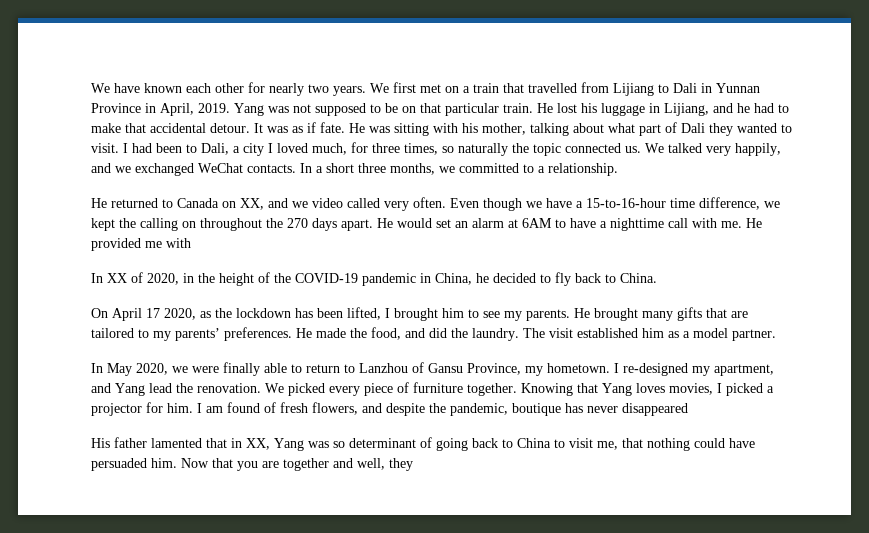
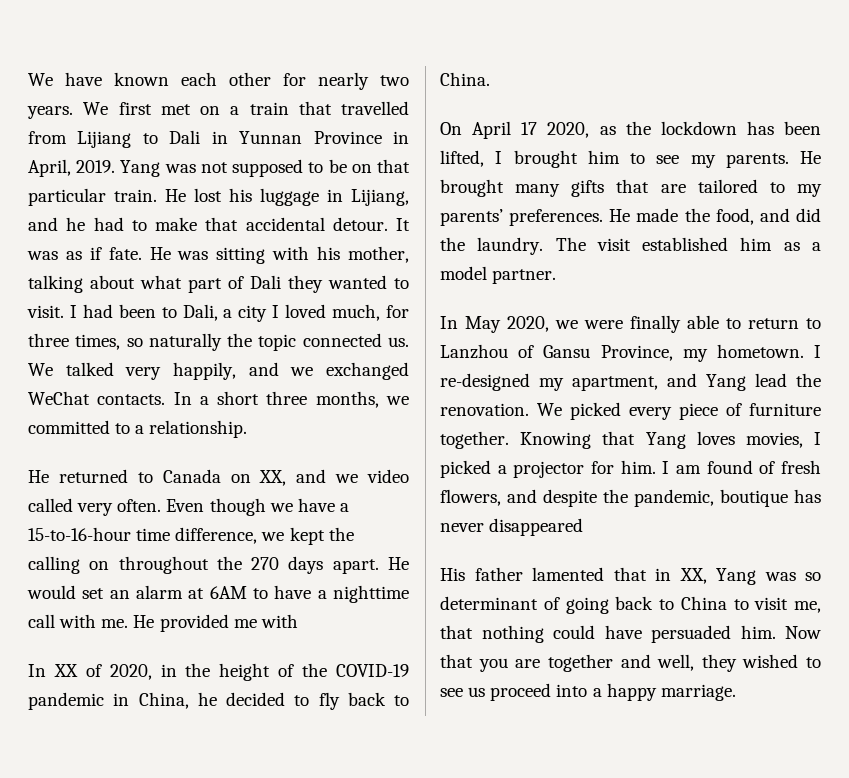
(413, 464) none -> [742,654,821,668] [440,683,736,701] wished to see us proceed into a happy marriage.

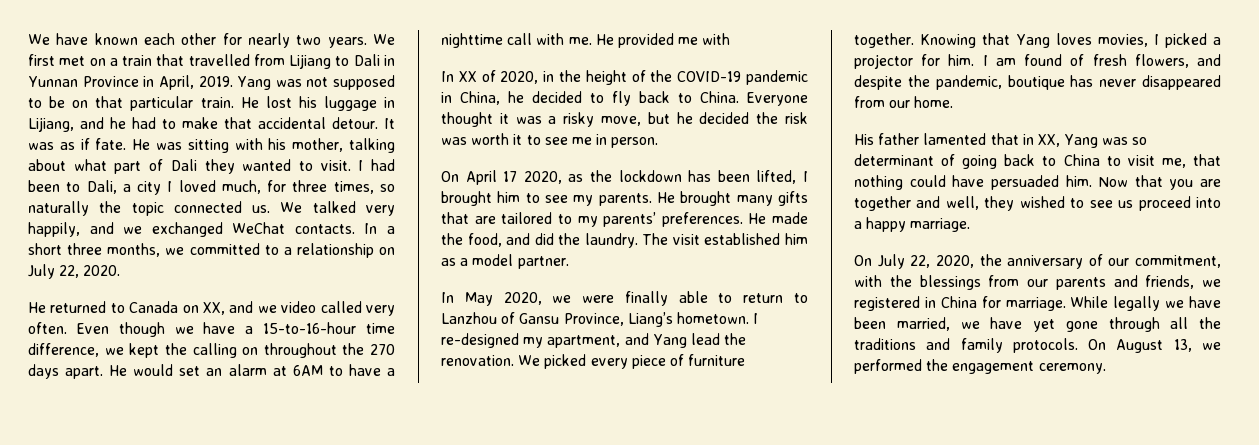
[149,420,248,438] relationship. -> [296,243,395,258] [28,264,121,279] relationship on July 22, 2020.
(490, 79) none -> [747,92,808,106] [441,112,808,127] [441,133,659,148] Everyone thought it was a risky move, but he decided the risk was worth it to see me in person.
[682,349,708,362] my -> [627,312,673,327] Liang’s
(584, 527) none -> [854,96,954,108] from our home.
(736, 692) none -> [854,254,1221,269] [854,275,1221,290] [854,296,1221,311] [854,317,1221,332] [854,338,1221,353] [854,359,1106,374] // On July 22, 2020, the anniversary of our commitment, with the blessings from our parents and friends, we registered in China for marriage. While legally we have been married, we have yet gone through all the traditions and family protocols. On August 13, we performed the engagement ceremony.

